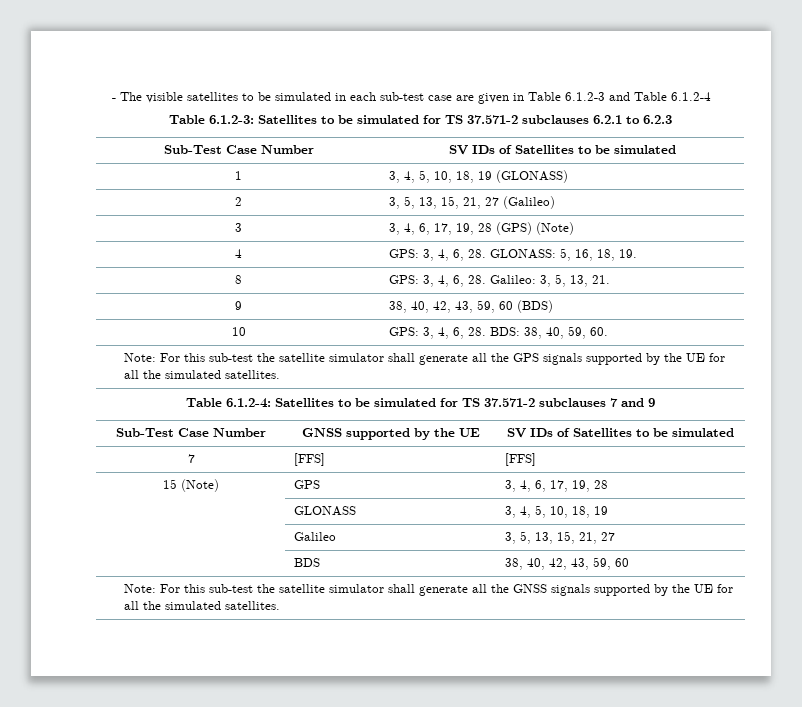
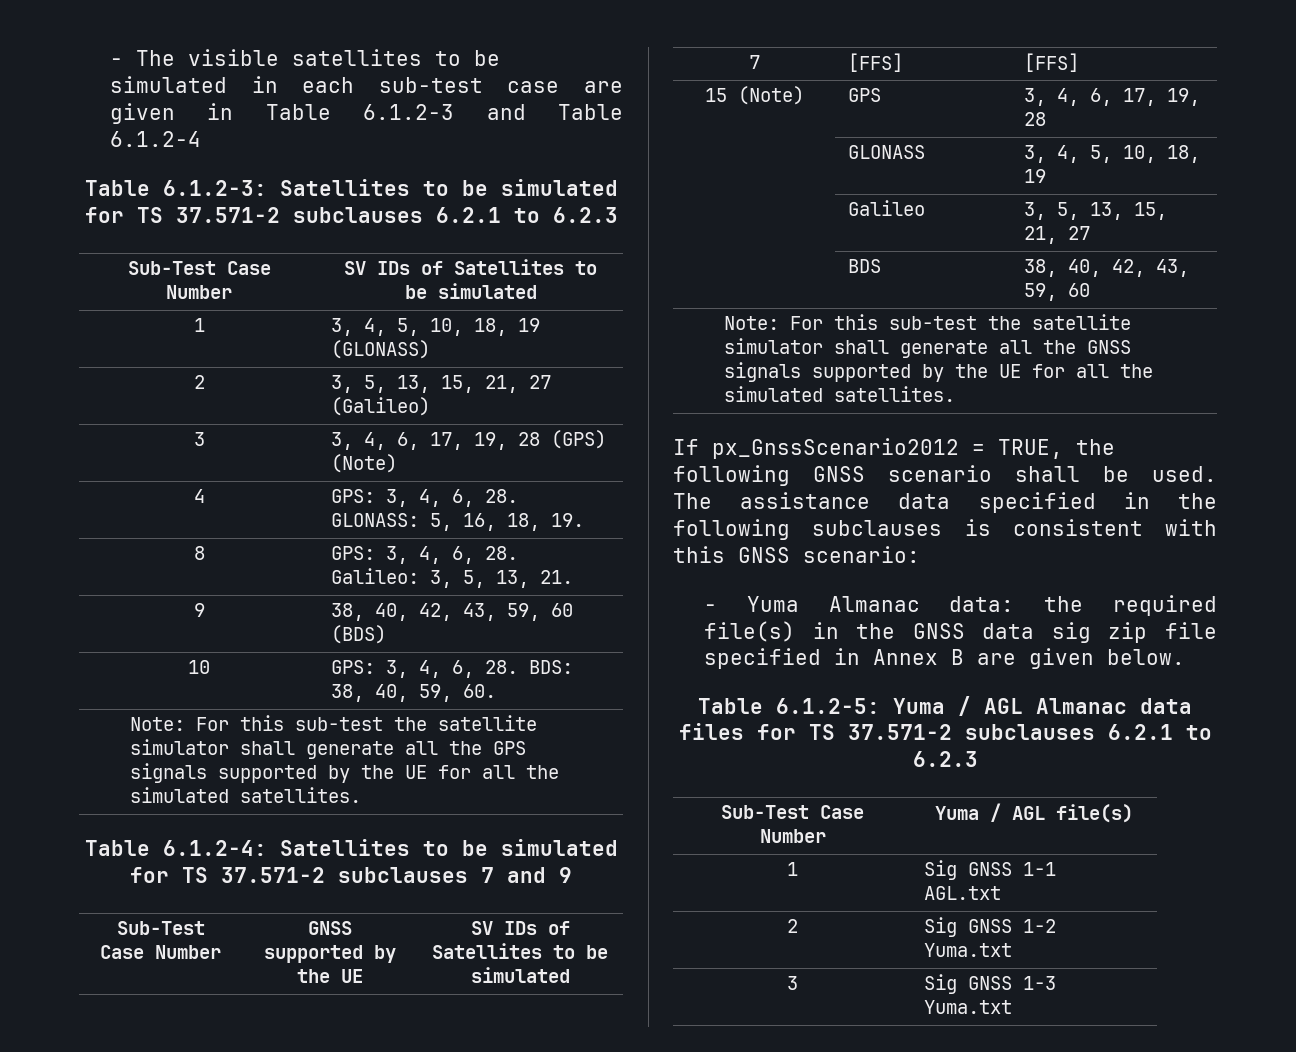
(280, 605) none -> [673,438,1115,459] [673,465,1217,486] [673,492,1217,513] [673,519,1217,540] [673,546,920,563] [703,595,1217,616] [703,621,1217,643] [703,648,1185,669] [698,696,1192,716] [678,723,1212,740] [912,751,978,767] [721,805,864,819] [759,829,826,843] [935,803,1133,823] [787,862,798,876] [924,860,1057,880] [924,886,1002,900] [787,919,798,933] [924,917,1057,937] [924,943,1013,957] [787,976,798,990] [924,974,1057,994] [924,1000,1013,1014] // If px_GnssScenario2012 = TRUE, the following GNSS scenario shall be used. The assistance data specified in the following subclauses is consistent with this GNSS scenario: // - Yuma Almanac data: the required file(s) in the GNSS data sig zip file specified in Annex B are given below. // Table 6.1.2-5: Yuma / AGL Almanac data files for TS 37.571-2 subclauses 6.2.1 to 6.2.3 // Sub-Test Case Number | Yuma / AGL file(s) // 1 | Sig GNSS 1-1 AGL.txt // 2 | Sig GNSS 1-2 Yuma.txt // 3 | Sig GNSS 1-3 Yuma.txt

